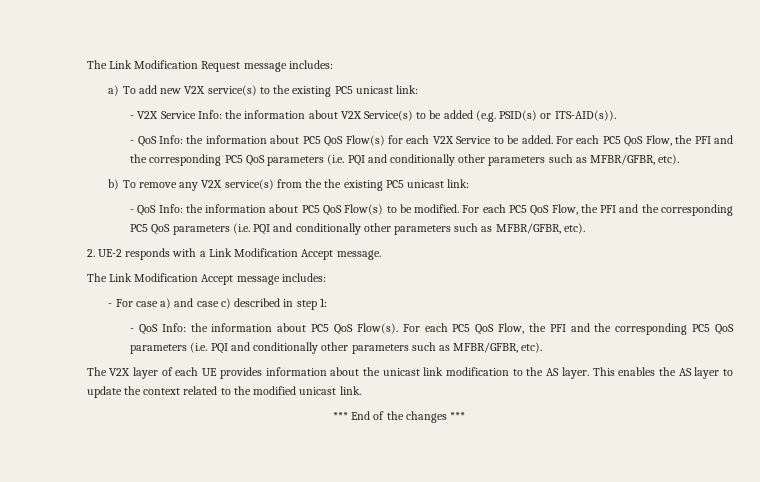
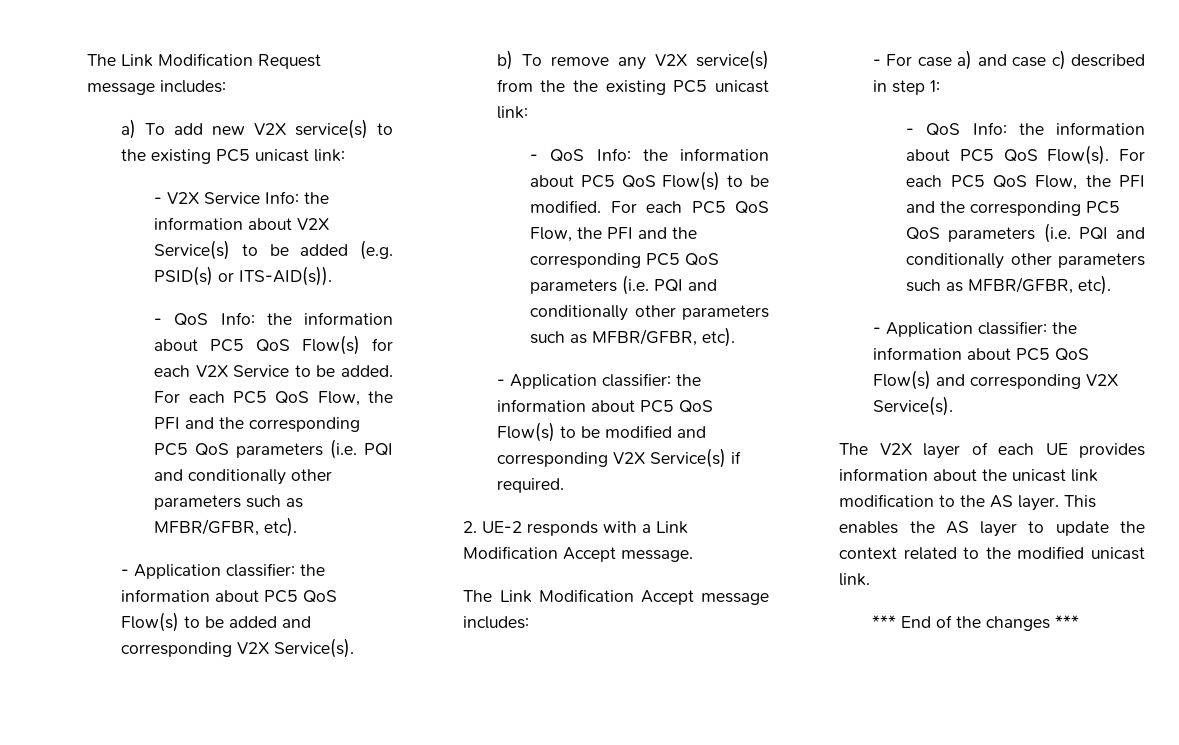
(680, 159) none -> [120,563,325,579] [120,589,337,603] [120,612,311,632] [120,638,354,658] // - Application classifier: the information about PC5 QoS Flow(s) to be added and corresponding V2X Service(s).
(585, 228) none -> [496,373,701,389] [496,399,713,413] [496,422,706,442] [496,448,741,468] [496,478,564,493] // - Application classifier: the information about PC5 QoS Flow(s) to be modified and corresponding V2X Service(s) if required.
(543, 347) none -> [872,321,1077,337] [872,347,1089,361] [872,370,1118,390] [872,396,953,416] // - Application classifier: the information about PC5 QoS Flow(s) and corresponding V2X Service(s).

